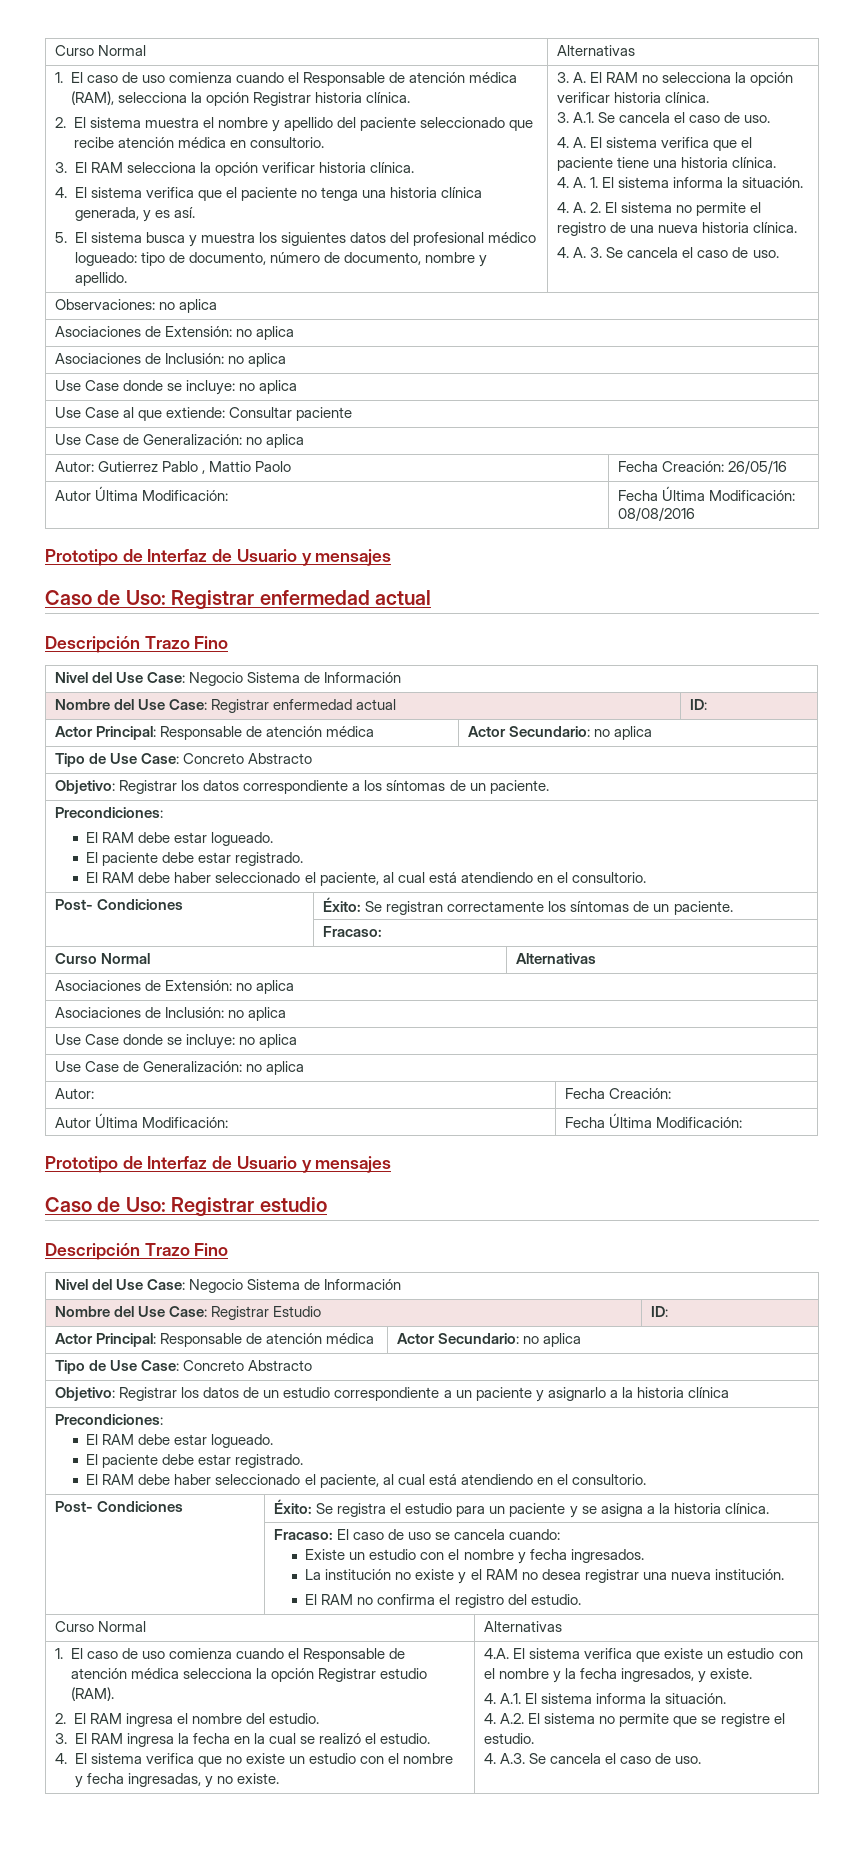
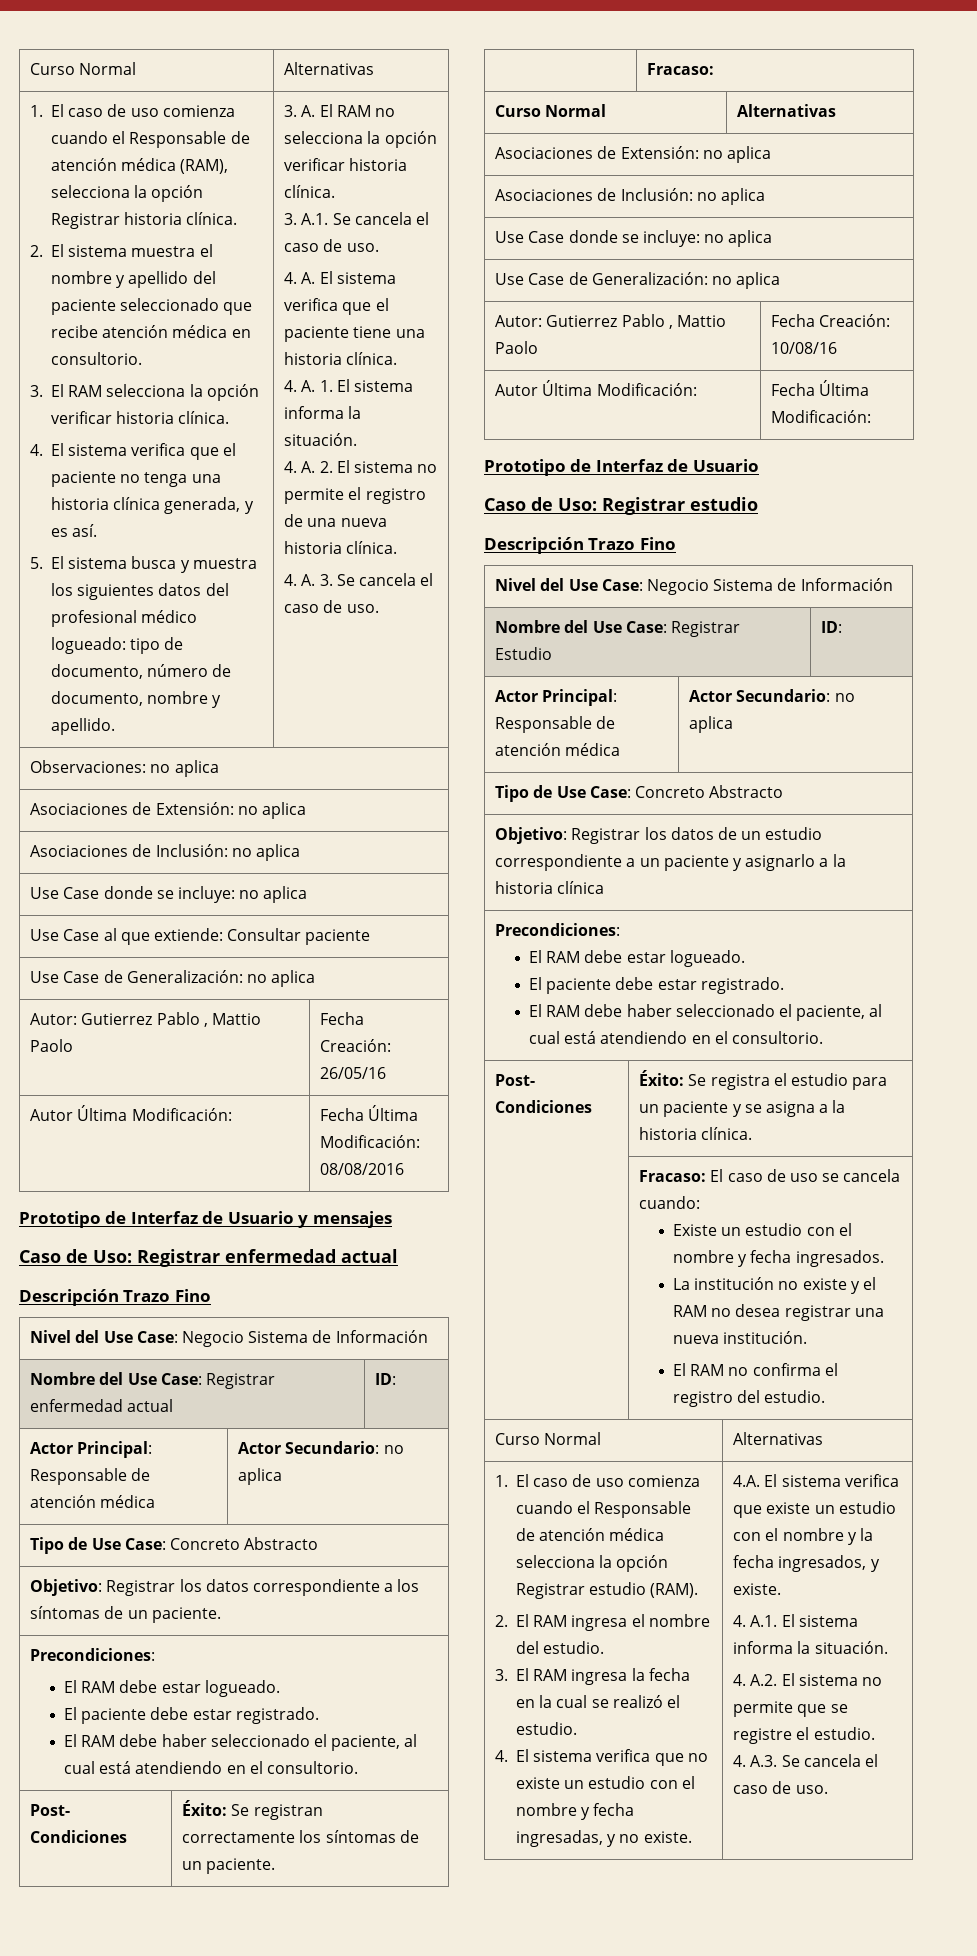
[565,1088,672,1099] | Fecha Creación: -> [546,314,726,329] [495,341,539,354] [771,314,891,327] [771,342,838,354] Gutierrez Pablo , Mattio Paolo | Fecha Creación: 10/08/16
[301,1156,392,1173] y mensajes -> (759, 465) none

